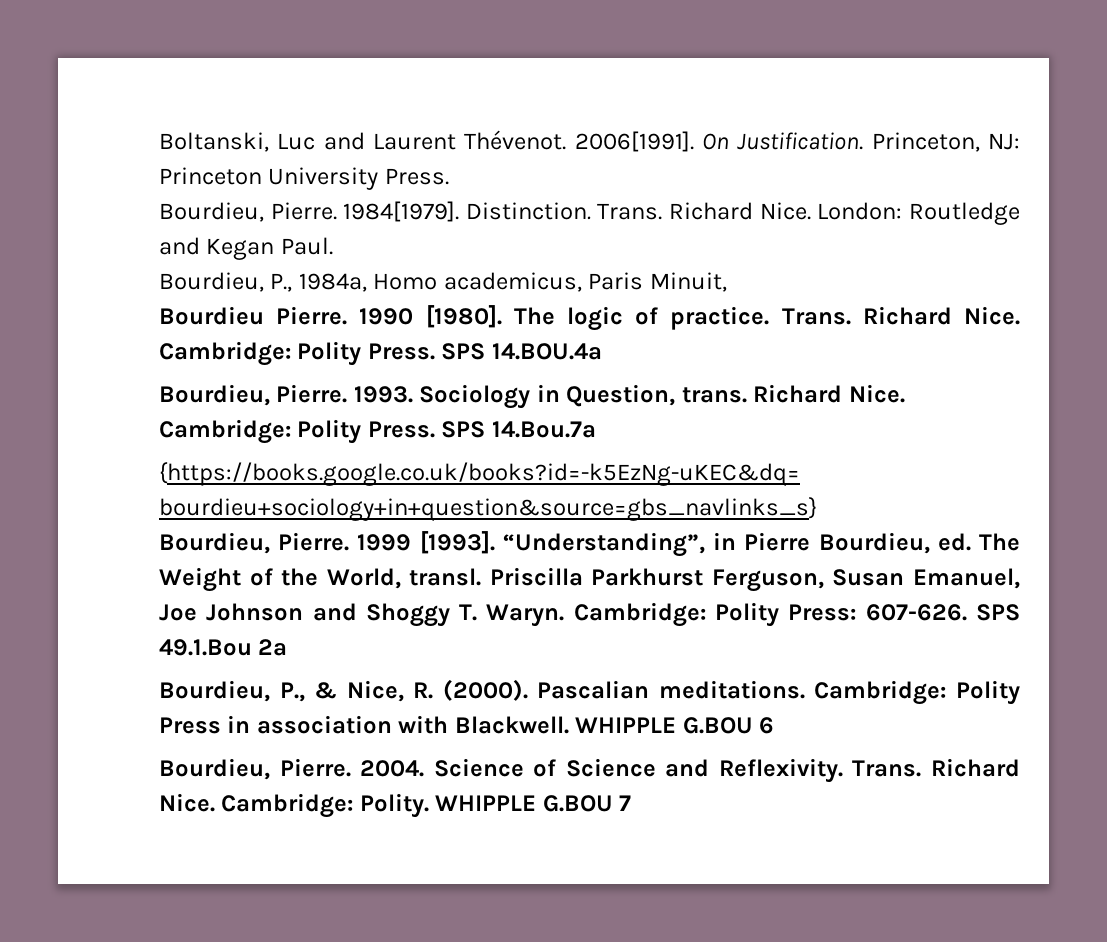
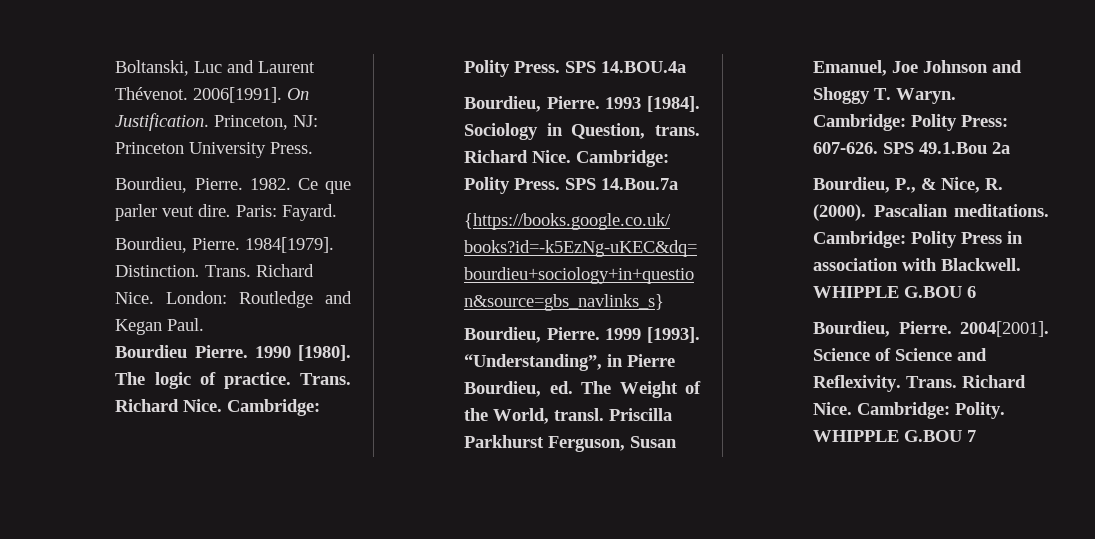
(449, 176) none -> [115,177,351,194] [115,204,338,221] // Bourdieu, Pierre. 1982. Ce que parler veut dire. Paris: Fayard.
[158,272,727,292] // Bourdieu, P., 1984a, Homo academicus, Paris Minuit, -> (205, 324) none
[353,386,413,403] 1993. -> [605,96,700,112] 1993 [1984].
[360,760,425,777] 2004. -> [960,321,1049,337] 2004[2001].

